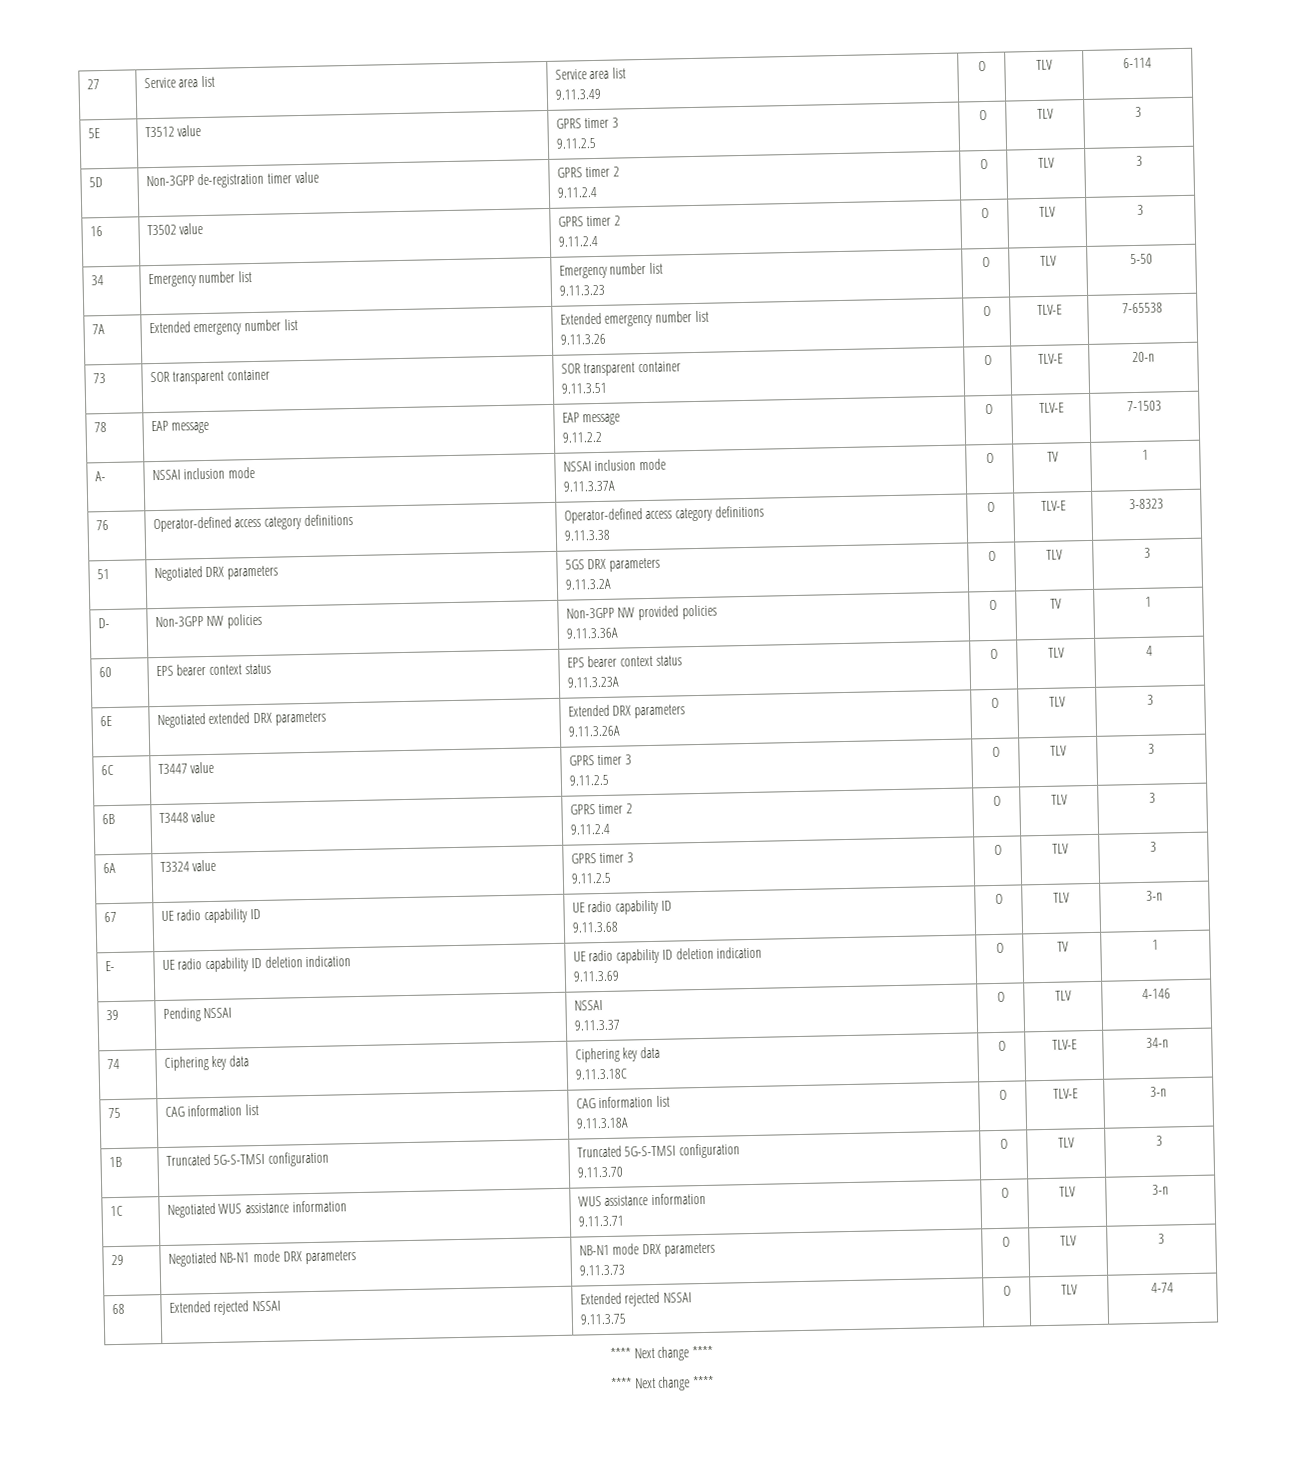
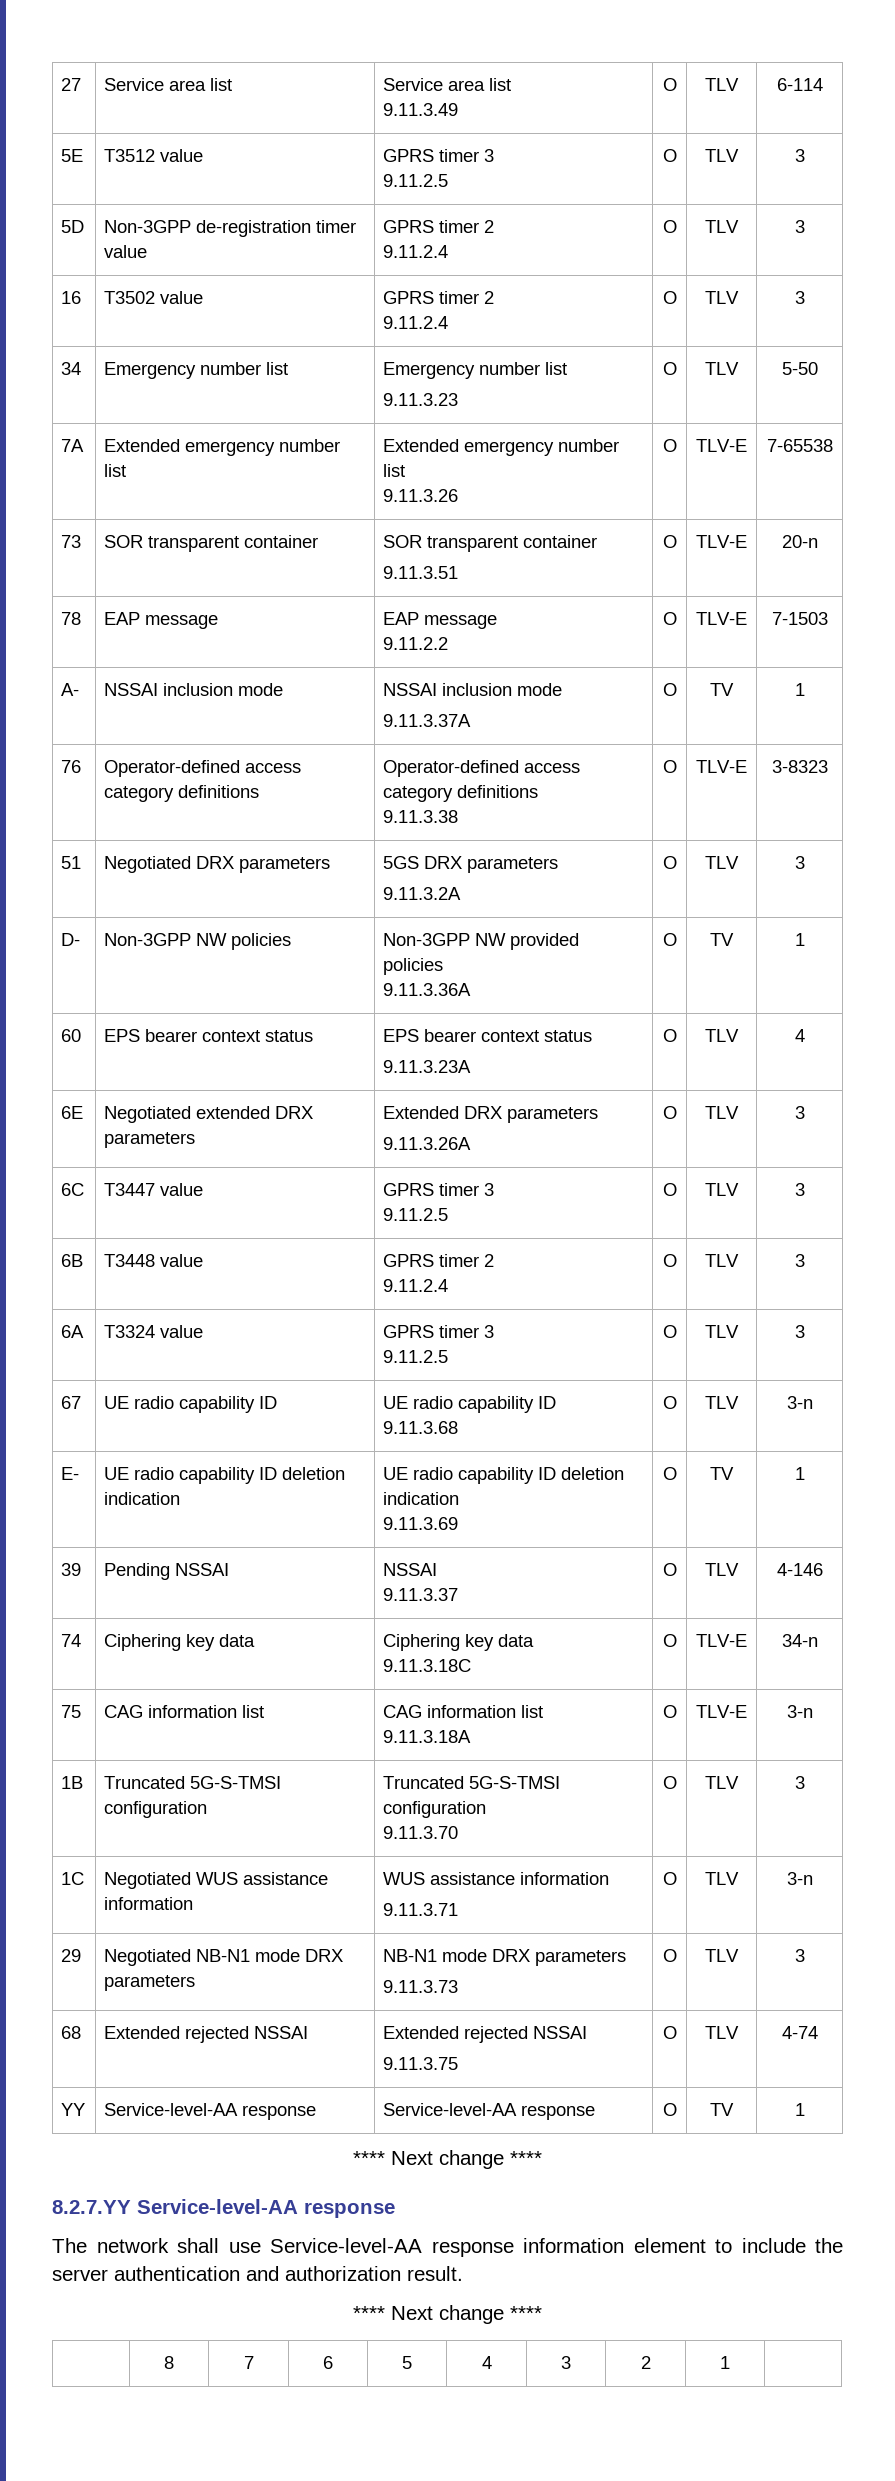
[609,1345,714,1361] [610,1375,715,1391] // **** Next change **** // **** Next change **** -> [61,2103,86,2116] [104,2103,317,2120] [383,2103,596,2120] [662,2103,677,2116] [710,2103,734,2116] [794,2103,805,2116] [353,2150,542,2169] [52,2199,395,2218] [52,2238,843,2257] [52,2266,463,2281] [353,2305,542,2324] [164,2356,174,2369] [243,2356,254,2369] [323,2356,333,2369] [402,2356,412,2369] [481,2356,492,2369] [561,2356,571,2369] [640,2356,651,2369] [720,2356,730,2369] // YY | Service-level-AA response | Service-level-AA response | O | TV | 1 // **** Next change **** // 8.2.7.YY Service-level-AA response // The network shall use Service-level-AA response information element to include the server authentication and authorization result. // **** Next change **** // | 8 | 7 | 6 | 5 | 4 | 3 | 2 | 1 |

